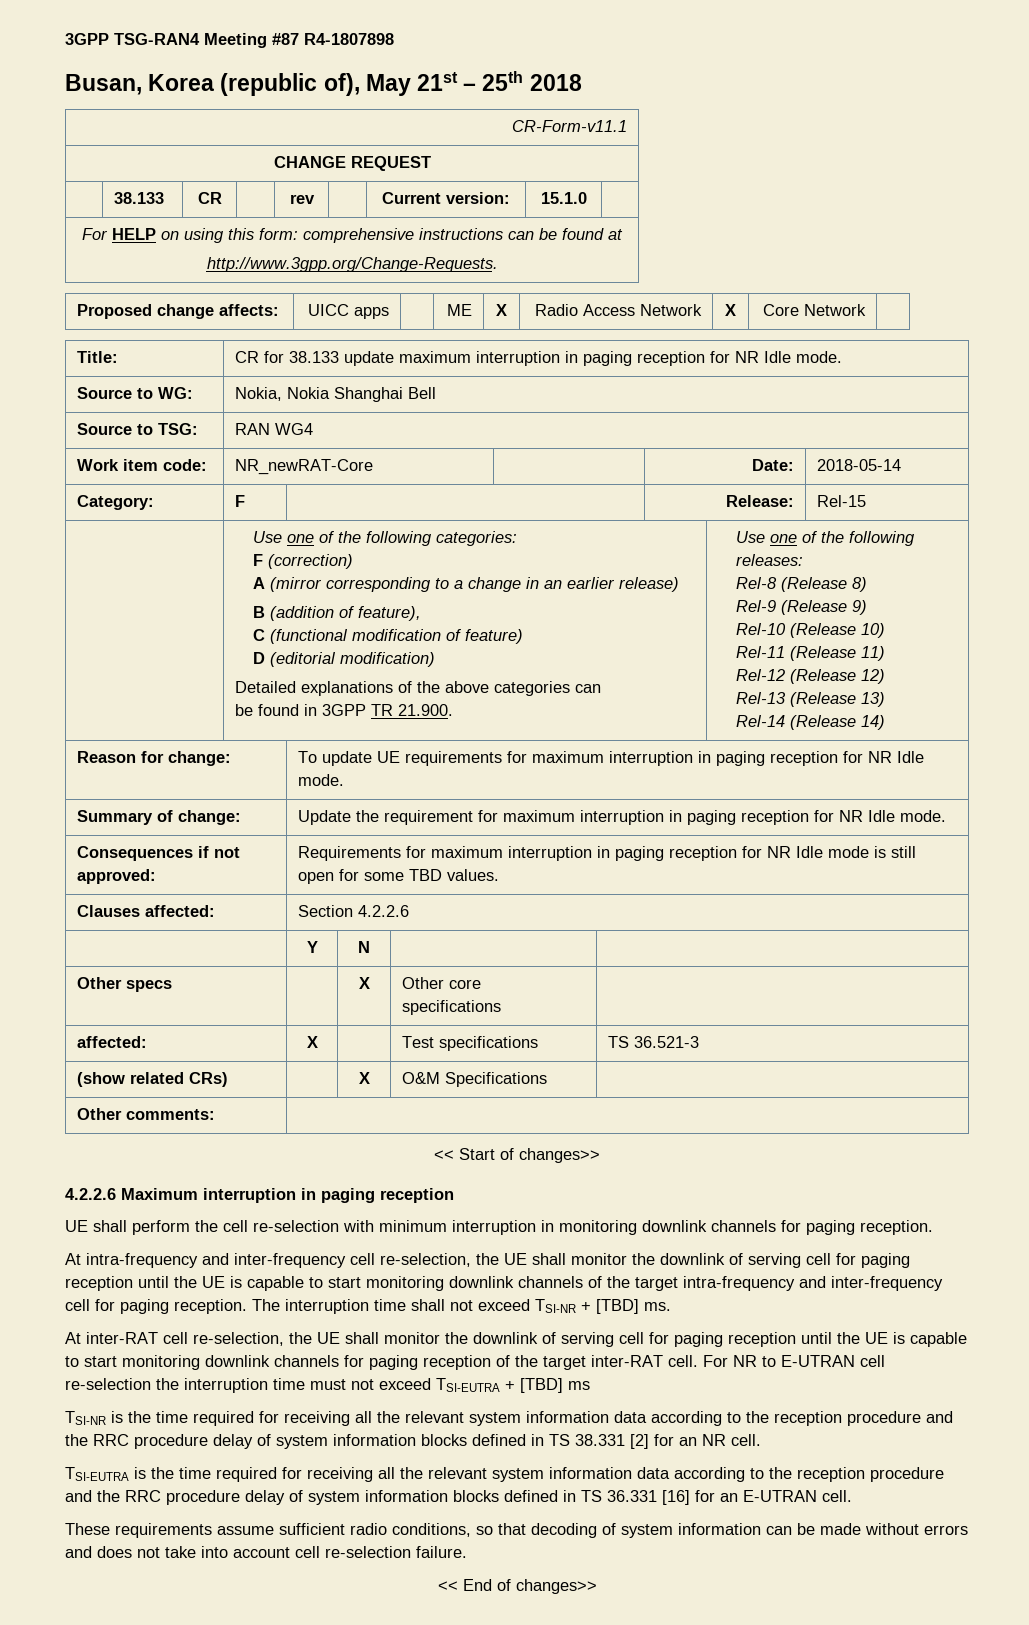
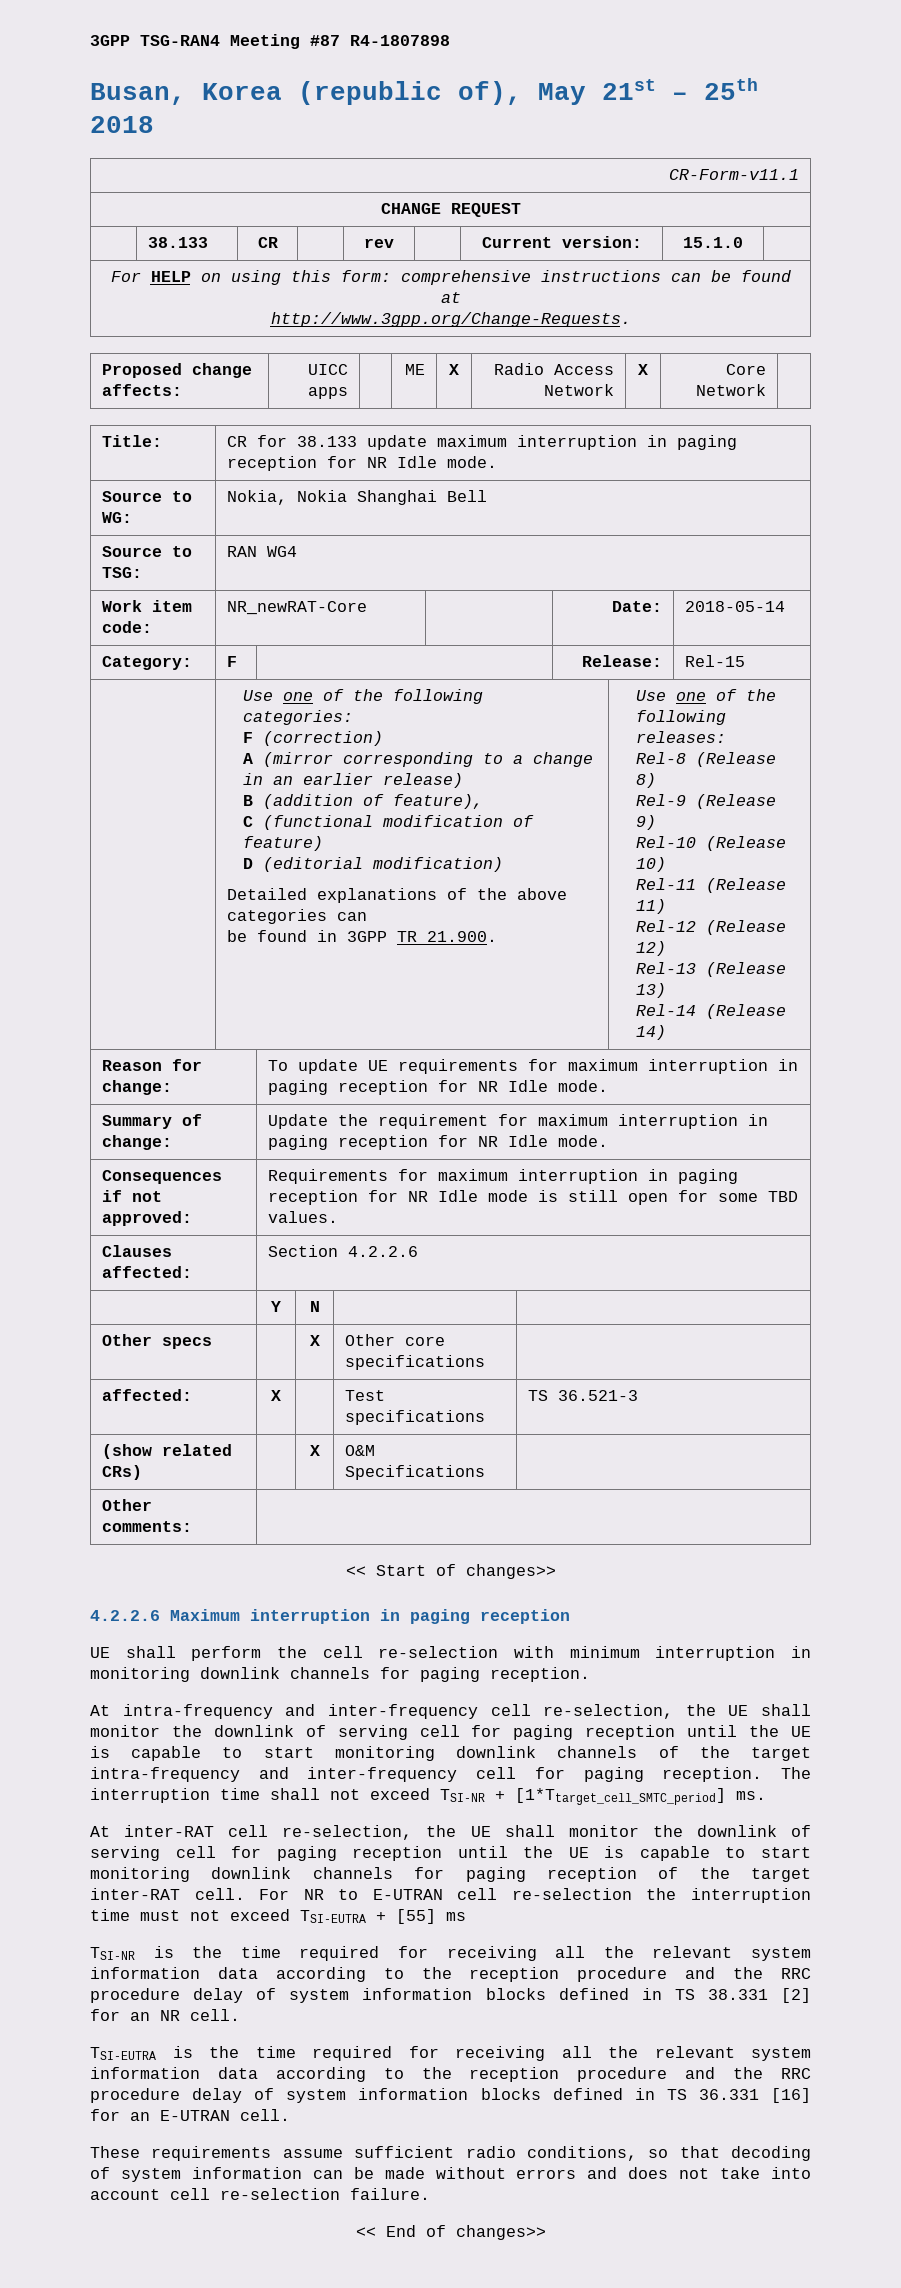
[596,1299,639,1314] [TBD] -> [515,1788,726,1805] [1*Ttarget_cell_SMTC_period]
[520,1378,563,1393] [TBD] -> [396,1909,436,1924] [55]

